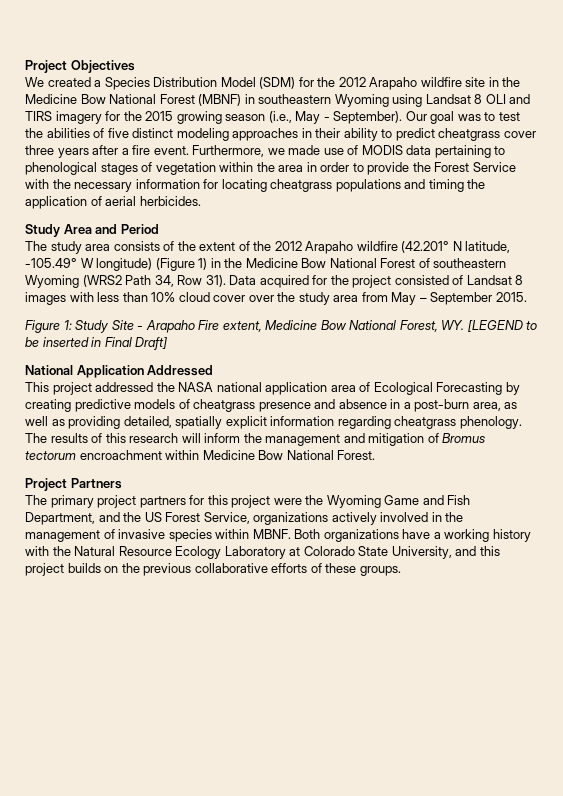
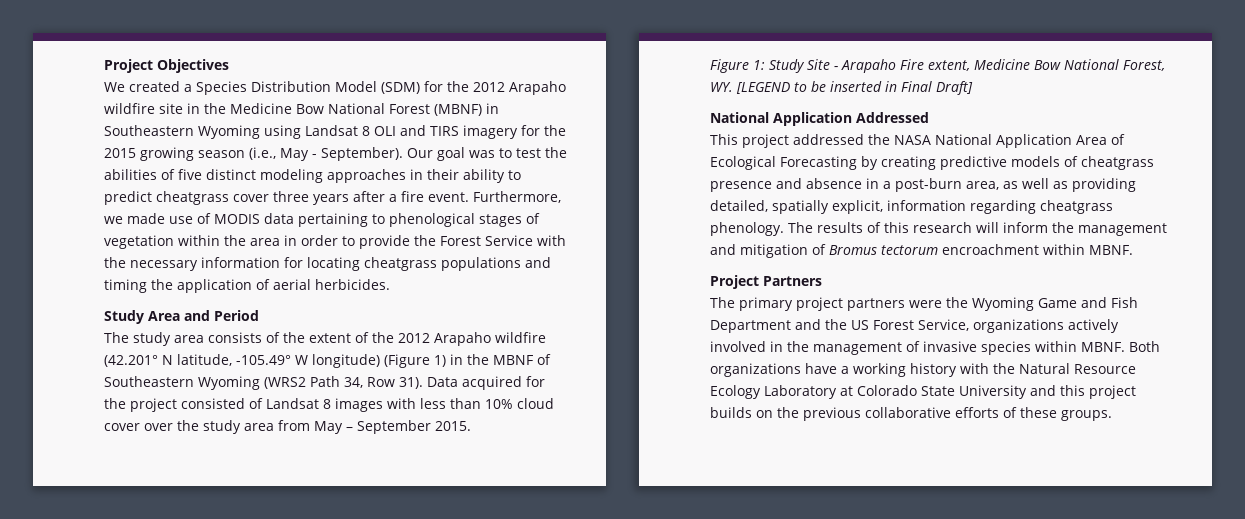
[258,94,332,104] southeastern -> [104,125,194,136] Southeastern
[245,258,507,268] Medicine Bow National Forest of southeastern -> [493,354,551,365] [104,376,194,387] MBNF of Southeastern
[216,382,356,395] national application area -> [935,134,1107,148] National Application Area
[225,416,267,429] explicit -> [832,200,883,214] explicit,
[202,450,376,460] Medicine Bow National Forest. -> [1089,245,1133,255] MBNF.
[189,495,271,508] for this project -> (905, 304) none
[25,512,95,525] Department, -> [710,320,791,333] Department
[391,546,452,559] University, -> [959,385,1027,399] University

